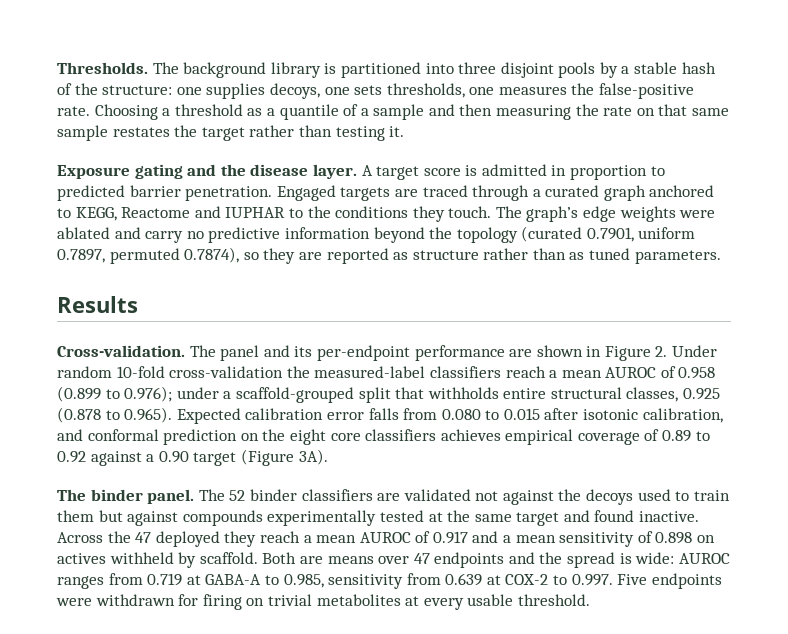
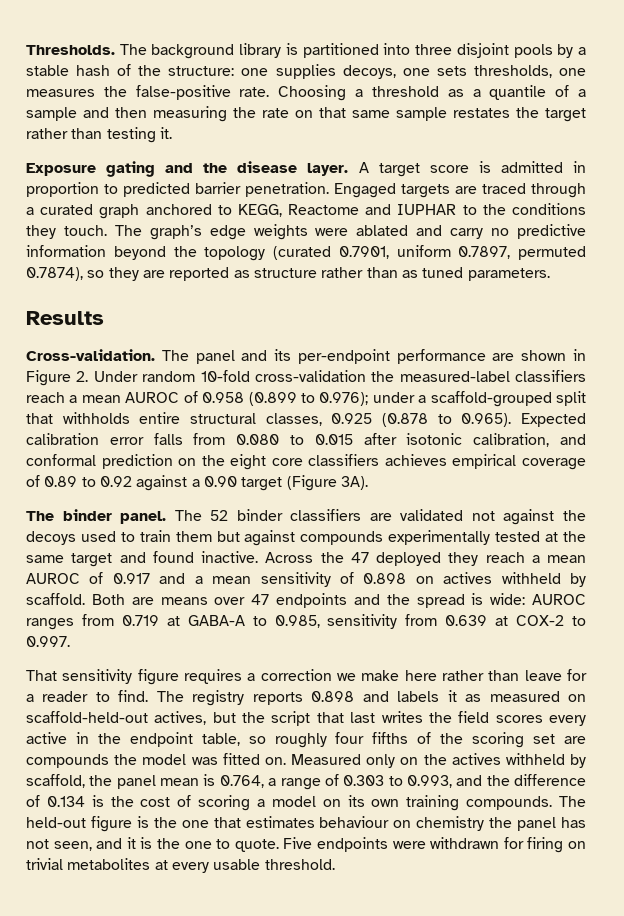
(613, 580) none -> [26,669,587,685] [26,690,586,706] [26,711,587,726] [26,732,586,748] [26,753,586,768] [26,774,586,790] [26,795,586,811] [26,816,586,832] [26,837,279,852] // That sensitivity figure requires a correction we make here rather than leave for a reader to find. The registry reports 0.898 and labels it as measured on scaffold-held-out actives, but the script that last writes the field scores every active in the endpoint table, so roughly four fifths of the scoring set are compounds the model was fitted on. Measured only on the actives withheld by scaffold, the panel mean is 0.764, a range of 0.303 to 0.993, and the difference of 0.134 is the cost of scoring a model on its own training compounds. The held-out figure is the one that estimates behaviour on chemistry the panel has not seen, and it is the one to quote.

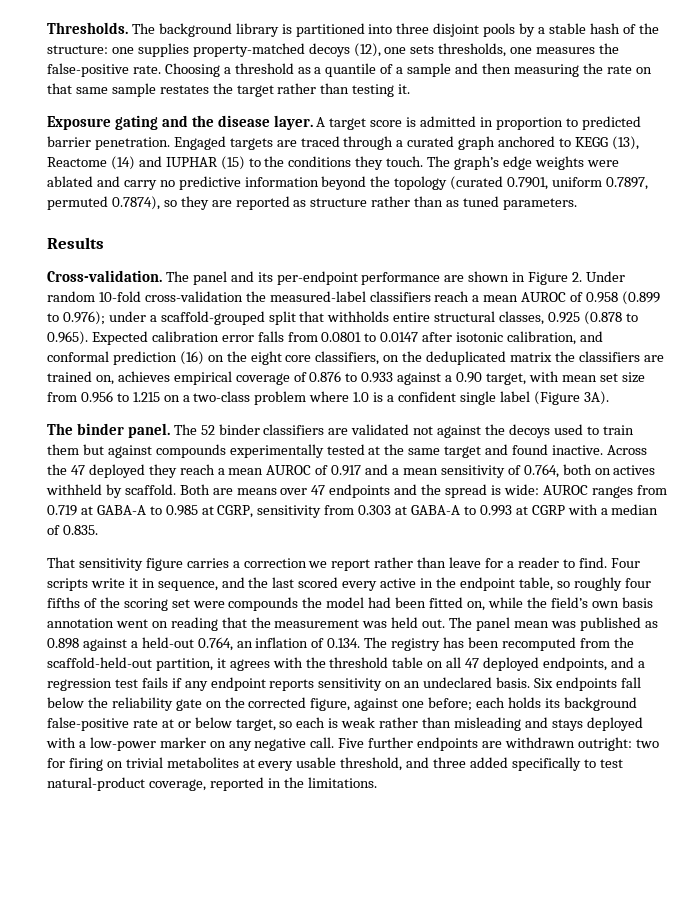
[342,65,396,79] decoys, -> [192,43,381,57] property-matched decoys (12),
[237,204,360,217] KEGG, Reactome -> [574,136,639,150] [47,156,135,170] KEGG (13), Reactome (14)
(457, 209) none -> [220,156,245,170] (15)
[236,434,353,445] 0.080 to 0.015 -> [321,332,419,342] 0.0801 to 0.0147
(173, 461) none -> [179,351,204,365] (16)
[308,454,586,470] [26,475,283,491] classifiers achieves empirical coverage of 0.89 to 0.92 against a 0.90 target -> [315,351,664,365] [47,371,645,385] [47,391,530,405] classifiers, on the deduplicated matrix the classifiers are trained on, achieves empirical coverage of 0.876 to 0.933 against a 0.90 target, with mean set size from 0.956 to 1.215 on a two-class problem where 1.0 is a confident single label
[363,573,407,584] 0.898 -> [523,464,592,478] 0.764, both
[274,614,586,629] [26,636,70,647] 0.985, sensitivity from 0.639 at COX-2 to 0.997. -> [165,504,659,518] [47,525,98,535] 0.985 at CGRP, sensitivity from 0.303 at GABA-A to 0.993 at CGRP with a median of 0.835.
[184,669,242,684] requires -> [186,558,229,568] carries
[361,670,437,681] make here -> [331,559,371,571] report
[156,690,586,706] [26,711,543,726] The registry reports 0.898 and labels it as measured on scaffold-held-out actives, but the script that last writes the field scores -> [610,558,640,568] [47,577,339,591] Four scripts write it in sequence, and the last scored
[563,736,586,744] are -> [192,601,225,608] were
[191,753,586,768] [26,774,586,790] [26,795,586,811] [26,816,586,832] [26,837,500,852] was fitted on. Measured only on the actives withheld by scaffold, the panel mean is 0.764, a range of 0.303 to 0.993, and the difference of 0.134 is the cost of scoring a model on its own training compounds. The held-out figure is the one that estimates behaviour on chemistry the panel has not seen, and it is the one to quote. Five endpoints were withdrawn -> [368,597,653,611] [47,617,658,631] [47,637,634,651] [47,657,645,671] [47,677,641,691] [47,697,637,711] [47,717,643,731] [46,737,659,751] had been fitted on, while the field’s own basis annotation went on reading that the measurement was held out. The panel mean was published as 0.898 against a held-out 0.764, an inflation of 0.134. The registry has been recomputed from the scaffold-held-out partition, it agrees with the threshold table on all 47 deployed endpoints, and a regression test fails if any endpoint reports sensitivity on an undeclared basis. Six endpoints fall below the reliability gate on the corrected figure, against one before; each holds its background false-positive rate at or below target, so each is weak rather than misleading and stays deployed with a low-power marker on any negative call. Five further endpoints are withdrawn outright: two
[264,859,335,870] threshold. -> [340,757,623,771] [47,777,377,791] threshold, and three added specifically to test natural-product coverage, reported in the limitations.

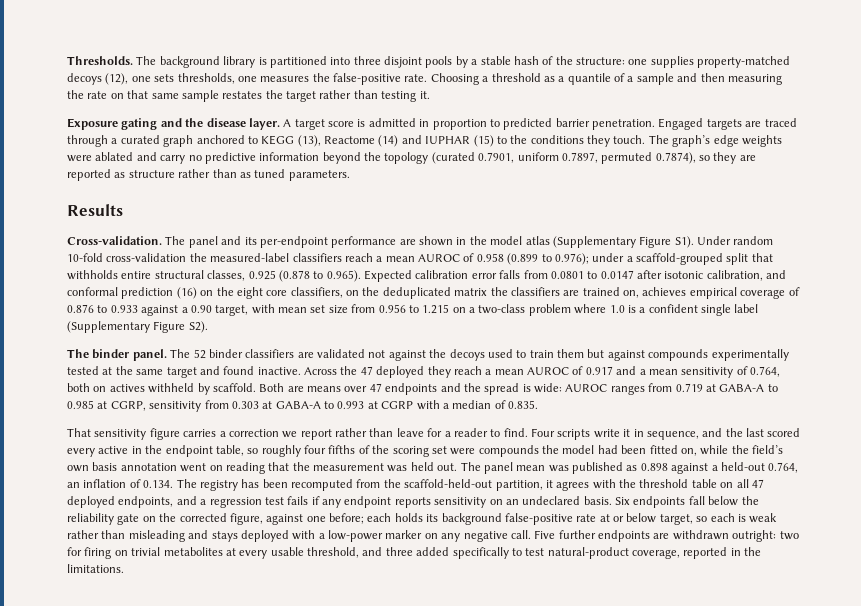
[528,272,583,285] Figure 2. -> [469,236,694,248] the model atlas (Supplementary Figure S1).
[533,391,609,405] (Figure 3A). -> [67,321,208,333] (Supplementary Figure S2).

